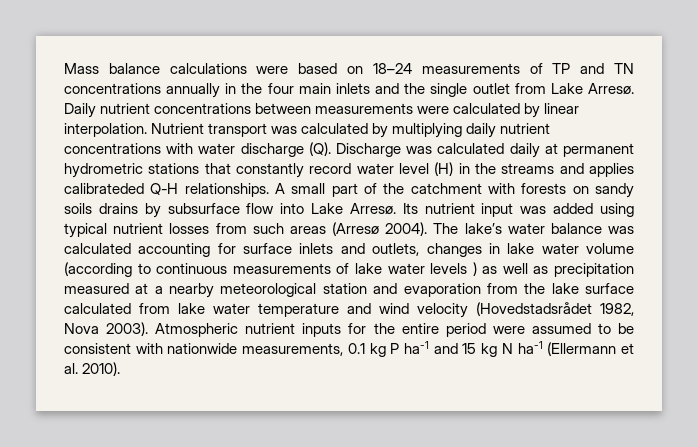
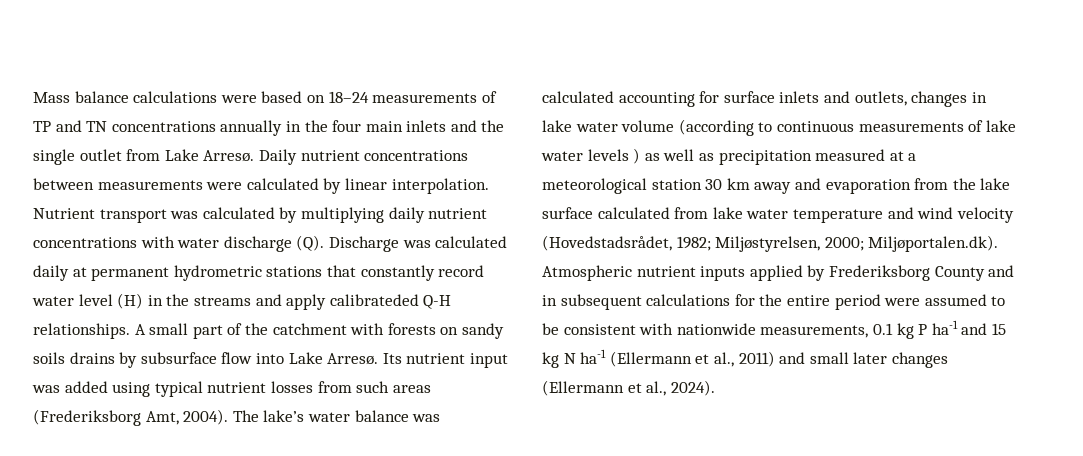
[588,163,634,177] applies -> [286,294,327,310] apply
[331,222,379,236] (Arresø -> [33,409,179,426] (Frederiksborg Amt,
[169,283,215,298] nearby -> (917, 157) none
(367, 288) none -> [705,178,792,194] 30 km away
[476,302,634,316] [64,322,342,337] (Hovedstadsrådet 1982, Nova 2003). Atmospheric nutrient inputs -> [542,235,999,252] [542,265,1015,281] [542,294,731,310] (Hovedstadsrådet, 1982; Miljøstyrelsen, 2000; Miljøportalen.dk). Atmospheric nutrient inputs applied by Frederiksborg County and in subsequent calculations
[64,362,121,376] al. 2010). -> [713,351,948,368] [542,380,715,396] al., 2011) and small later changes (Ellermann et al., 2024).

